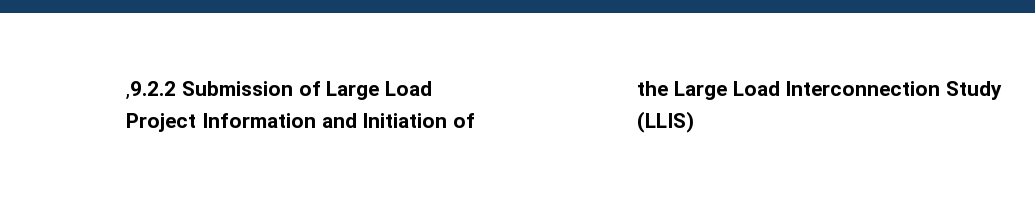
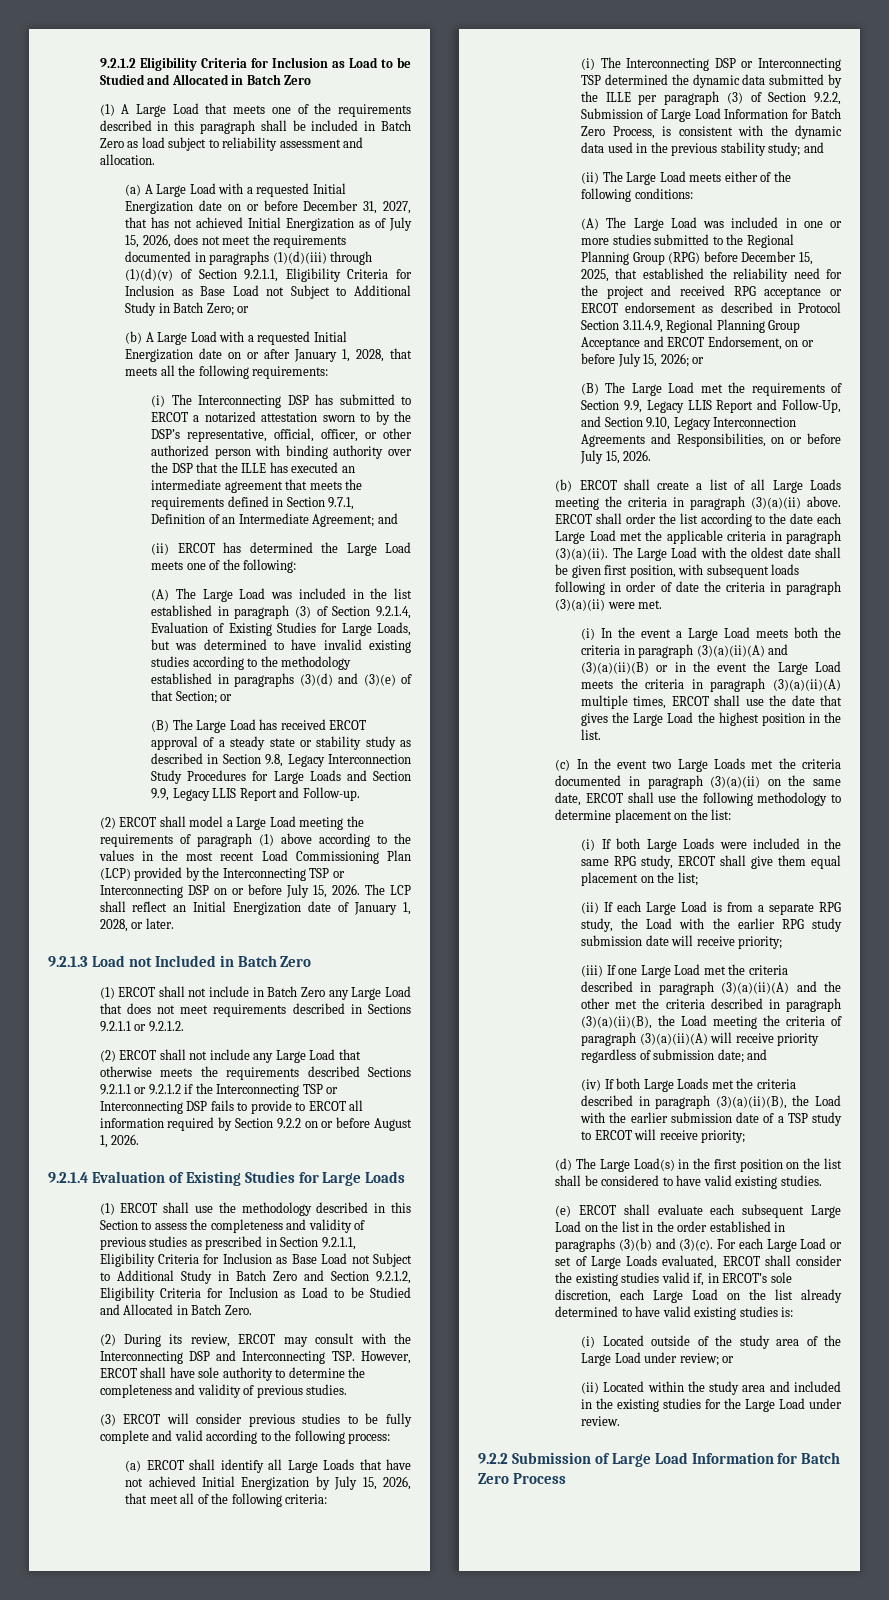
[126,81,432,100] [126,113,475,132] [637,81,1002,100] [637,111,695,133] ,9.2.2 Submission of Large Load Project Information and Initiation of the Large Load Interconnection Study (LLIS) -> [99,57,411,71] [99,74,312,85] [99,103,411,117] [99,120,411,134] [99,137,364,151] [99,154,155,165] [125,183,346,197] [125,200,411,214] [125,217,413,231] [125,234,347,248] [125,251,373,265] [125,268,412,282] [125,285,411,299] [125,302,250,316] [125,331,347,345] [125,348,413,362] [125,365,329,379] [151,394,411,408] [151,411,412,425] [151,428,412,442] [151,445,412,459] [151,462,355,473] [151,479,363,493] [151,496,355,510] [151,513,398,527] [151,542,411,556] [151,559,297,573] [151,588,412,602] [151,605,411,619] [151,622,412,636] [151,639,411,653] [151,656,352,670] [151,673,413,687] [151,690,233,704] [151,719,367,733] [151,736,412,750] [151,753,411,767] [151,770,411,784] [151,787,360,801] [99,816,364,830] [99,833,411,847] [98,850,412,864] [99,867,345,881] [99,884,411,898] [99,901,411,915] [99,918,174,932] [48,955,312,967] [99,986,412,1000] [99,1003,411,1017] [99,1021,184,1032] [99,1049,361,1063] [99,1066,412,1080] [99,1083,339,1097] [99,1100,364,1114] [99,1117,412,1131] [99,1134,140,1148] [48,1171,406,1186] [99,1202,411,1216] [99,1219,366,1233] [99,1236,356,1250] [99,1253,412,1267] [99,1270,411,1284] [99,1287,411,1301] [99,1304,252,1315] [99,1333,411,1347] [99,1350,411,1364] [99,1367,366,1381] [99,1384,348,1398] [99,1413,412,1427] [99,1430,391,1444] [125,1459,412,1473] [125,1476,412,1490] [125,1493,328,1507] [581,57,841,71] [581,74,842,88] [581,91,841,105] [581,108,841,122] [581,125,842,139] [581,142,824,156] [581,171,791,185] [581,188,693,202] [581,217,842,231] [581,234,794,248] [581,251,813,265] [581,268,842,282] [581,285,842,299] [581,302,841,313] [581,319,801,333] [581,336,814,350] [581,353,705,367] [581,382,842,396] [581,399,841,413] [581,416,797,430] [581,433,841,447] [580,450,652,464] [555,479,841,493] [555,496,841,510] [555,513,841,527] [555,530,841,544] [555,547,841,561] [555,564,800,578] [555,581,841,595] [555,599,663,611] [581,627,841,641] [581,644,789,658] [581,661,841,675] [581,678,841,692] [581,695,842,709] [581,712,841,726] [581,729,602,740] [555,758,841,772] [555,775,841,789] [555,792,841,806] [555,809,732,823] [581,838,841,852] [581,855,841,869] [581,872,698,886] [581,901,841,915] [581,918,843,932] [581,935,783,949] [581,964,788,978] [581,981,841,995] [581,998,841,1012] [581,1015,843,1029] [581,1032,820,1046] [581,1049,768,1063] [581,1078,796,1092] [581,1095,841,1109] [580,1112,842,1126] [581,1129,746,1143] [555,1158,843,1172] [555,1175,822,1189] [555,1204,841,1218] [555,1221,786,1232] [555,1238,843,1252] [555,1255,842,1269] [555,1272,792,1286] [555,1289,842,1303] [555,1306,794,1320] [581,1335,841,1349] [581,1352,735,1366] [581,1381,841,1395] [581,1398,842,1412] [581,1416,621,1426] [478,1452,841,1467] [478,1473,566,1484] 9.2.1.2 Eligibility Criteria for Inclusion as Load to be Studied and Allocated in Batch Zero // (1) A Large Load that meets one of the requirements described in this paragraph shall be included in Batch Zero as load subject to reliability assessment and allocation. // (a) A Large Load with a requested Initial Energization date on or before December 31, 2027, that has not achieved Initial Energization as of July 15, 2026, does not meet the requirements documented in paragraphs (1)(d)(iii) through (1)(d)(v) of Section 9.2.1.1, Eligibility Criteria for Inclusion as Base Load not Subject to Additional Study in Batch Zero; or // (b) A Large Load with a requested Initial Energization date on or after January 1, 2028, that meets all the following requirements: // (i) The Interconnecting DSP has submitted to ERCOT a notarized attestation sworn to by the DSP’s representative, official, officer, or other authorized person with binding authority over the DSP that the ILLE has executed an intermediate agreement that meets the requirements defined in Section 9.7.1, Definition of an Intermediate Agreement; and // (ii) ERCOT has determined the Large Load meets one of the following: // (A) The Large Load was included in the list established in paragraph (3) of Section 9.2.1.4, Evaluation of Existing Studies for Large Loads, but was determined to have invalid existing studies according to the methodology established in paragraphs (3)(d) and (3)(e) of that Section; or // (B) The Large Load has received ERCOT approval of a steady state or stability study as described in Section 9.8, Legacy Interconnection Study Procedures for Large Loads and Section 9.9, Legacy LLIS Report and Follow-up. // (2) ERCOT shall model a Large Load meeting the requirements of paragraph (1) above according to the values in the most recent Load Commissioning Plan (LCP) provided by the Interconnecting TSP or Interconnecting DSP on or before July 15, 2026. The LCP shall reflect an Initial Energization date of January 1, 2028, or later. // 9.2.1.3 Load not Included in Batch Zero // (1) ERCOT shall not include in Batch Zero any Large Load that does not meet requirements described in Sections 9.2.1.1 or 9.2.1.2. // (2) ERCOT shall not include any Large Load that otherwise meets the requirements described Sections 9.2.1.1 or 9.2.1.2 if the Interconnecting TSP or Interconnecting DSP fails to provide to ERCOT all information required by Section 9.2.2 on or before August 1, 2026. // 9.2.1.4 Evaluation of Existing Studies for Large Loads // (1) ERCOT shall use the methodology described in this Section to assess the completeness and validity of previous studies as prescribed in Section 9.2.1.1, Eligibility Criteria for Inclusion as Base Load not Subject to Additional Study in Batch Zero and Section 9.2.1.2, Eligibility Criteria for Inclusion as Load to be Studied and Allocated in Batch Zero. // (2) During its review, ERCOT may consult with the Interconnecting DSP and Interconnecting TSP. However, ERCOT shall have sole authority to determine the completeness and validity of previous studies. // (3) ERCOT will consider previous studies to be fully complete and valid according to the following process: // (a) ERCOT shall identify all Large Loads that have not achieved Initial Energization by July 15, 2026, that meet all of the following criteria: // (i) The Interconnecting DSP or Interconnecting TSP determined the dynamic data submitted by the ILLE per paragraph (3) of Section 9.2.2, Submission of Large Load Information for Batch Zero Process, is consistent with the dynamic data used in the previous stability study; and // (ii) The Large Load meets either of the following conditions: // (A) The Large Load was included in one or more studies submitted to the Regional Planning Group (RPG) before December 15, 2025, that established the reliability need for the project and received RPG acceptance or ERCOT endorsement as described in Protocol Section 3.11.4.9, Regional Planning Group Acceptance and ERCOT Endorsement, on or before July 15, 2026; or // (B) The Large Load met the requirements of Section 9.9, Legacy LLIS Report and Follow-Up, and Section 9.10, Legacy Interconnection Agreements and Responsibilities, on or before July 15, 2026. // (b) ERCOT shall create a list of all Large Loads meeting the criteria in paragraph (3)(a)(ii) above. ERCOT shall order the list according to the date each Large Load met the applicable criteria in paragraph (3)(a)(ii). The Large Load with the oldest date shall be given first position, with subsequent loads following in order of date the criteria in paragraph (3)(a)(ii) were met. // (i) In the event a Large Load meets both the criteria in paragraph (3)(a)(ii)(A) and (3)(a)(ii)(B) or in the event the Large Load meets the criteria in paragraph (3)(a)(ii)(A) multiple times, ERCOT shall use the date that gives the Large Load the highest position in the list. // (c) In the event two Large Loads met the criteria documented in paragraph (3)(a)(ii) on the same date, ERCOT shall use the following methodology to determine placement on the list: // (i) If both Large Loads were included in the same RPG study, ERCOT shall give them equal placement on the list; // (ii) If each Large Load is from a separate RPG study, the Load with the earlier RPG study submission date will receive priority; // (iii) If one Large Load met the criteria described in paragraph (3)(a)(ii)(A) and the other met the criteria described in paragraph (3)(a)(ii)(B), the Load meeting the criteria of paragraph (3)(a)(ii)(A) will receive priority regardless of submission date; and // (iv) If both Large Loads met the criteria described in paragraph (3)(a)(ii)(B), the Load with the earlier submission date of a TSP study to ERCOT will receive priority; // (d) The Large Load(s) in the first position on the list shall be considered to have valid existing studies. // (e) ERCOT shall evaluate each subsequent Large Load on the list in the order established in paragraphs (3)(b) and (3)(c). For each Large Load or set of Large Loads evaluated, ERCOT shall consider the existing studies valid if, in ERCOT’s sole discretion, each Large Load on the list already determined to have valid existing studies is: // (i) Located outside of the study area of the Large Load under review; or // (ii) Located within the study area and included in the existing studies for the Large Load under review. // 9.2.2 Submission of Large Load Information for Batch Zero Process

